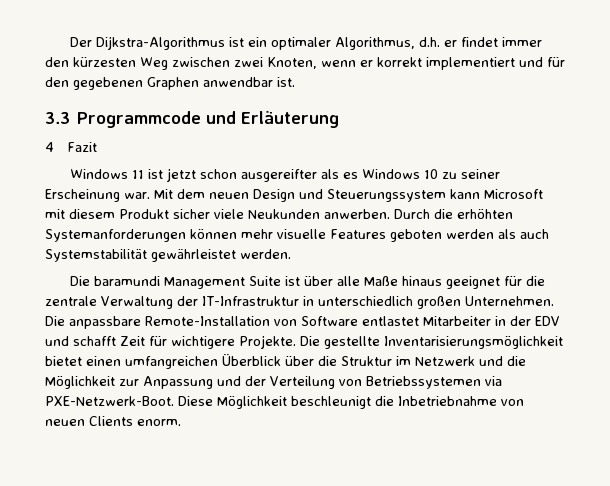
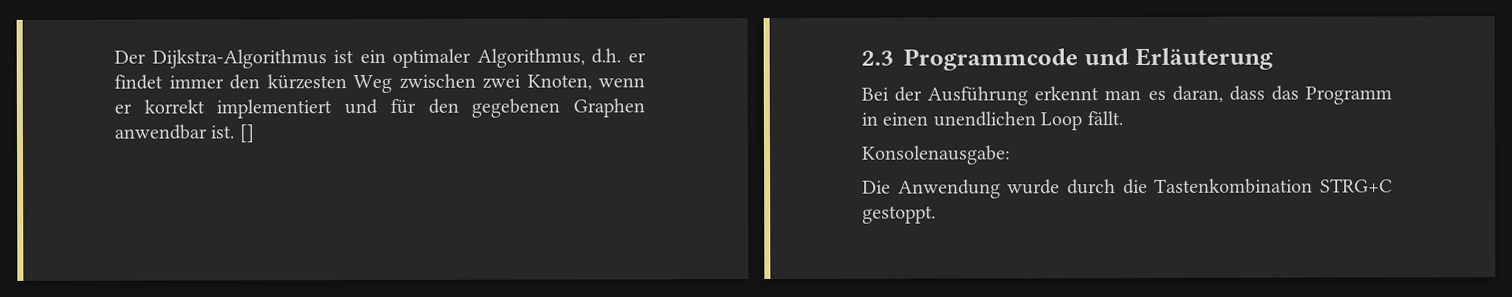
[45,112,70,124] // 3.3 -> [238,124,254,143] [861,50,894,66] [] // 2.3
[45,142,98,152] [69,168,500,182] [45,189,543,202] [45,208,513,219] [45,228,549,242] [45,249,291,262] [69,276,545,289] [45,296,554,309] [45,316,560,329] [45,335,563,349] [45,354,526,369] [45,375,502,389] [45,395,524,409] [45,416,181,426] 4 Fazit // Windows 11 ist jetzt schon ausgereifter als es Windows 10 zu seiner Erscheinung war. Mit dem neuen Design und Steuerungssystem kann Microsoft mit diesem Produkt sicher viele Neukunden anwerben. Durch die erhöhten Systemanforderungen können mehr visuelle Features geboten werden als auch Systemstabilität gewährleistet werden. // Die baramundi Management Suite ist über alle Maße hinaus geeignet für die zentrale Verwaltung der IT-Infrastruktur in unterschiedlich großen Unternehmen. Die anpassbare Remote-Installation von Software entlastet Mitarbeiter in der EDV und schafft Zeit für wichtigere Projekte. Die gestellte Inventarisierungsmöglichkeit bietet einen umfangreichen Überblick über die Struktur im Netzwerk und die Möglichkeit zur Anpassung und der Verteilung von Betriebssystemen via PXE-Netzwerk-Boot. Diese Möglichkeit beschleunigt die Inbetriebnahme von neuen Clients enorm. -> [861,85,1392,106] [861,111,1123,131] [861,145,1011,165] [862,178,1393,199] [862,205,936,224] Bei der Ausführung erkennt man es daran, dass das Programm in einen unendlichen Loop fällt. // Konsolenausgabe: // Die Anwendung wurde durch die Tastenkombination STRG+C gestoppt.

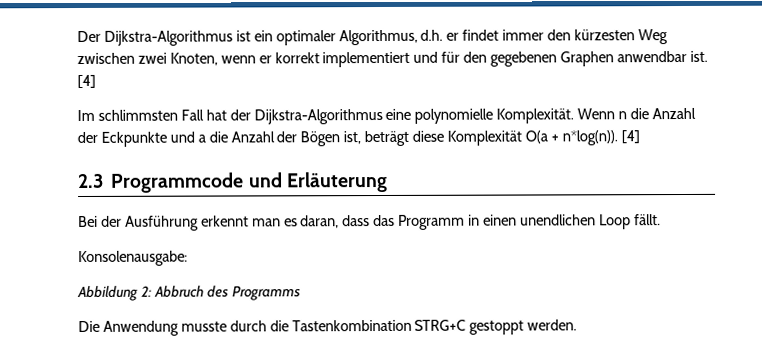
[238,124,254,143] [] -> [77,74,96,89] [77,107,696,125] [77,130,640,147] [4] // Im schlimmsten Fall hat der Dijkstra-Algorithmus eine polynomielle Komplexität. Wenn n die Anzahl der Eckpunkte und a die Anzahl der Bögen ist, beträgt diese Komplexität O(a + n*log(n)). [4]
(1011, 155) none -> [77,285,301,302] // Abbildung 2: Abbruch des Programms
[1007,179,1061,195] wurde -> [180,321,227,332] musste
[862,205,936,224] gestoppt. -> [469,319,578,335] gestoppt werden.

